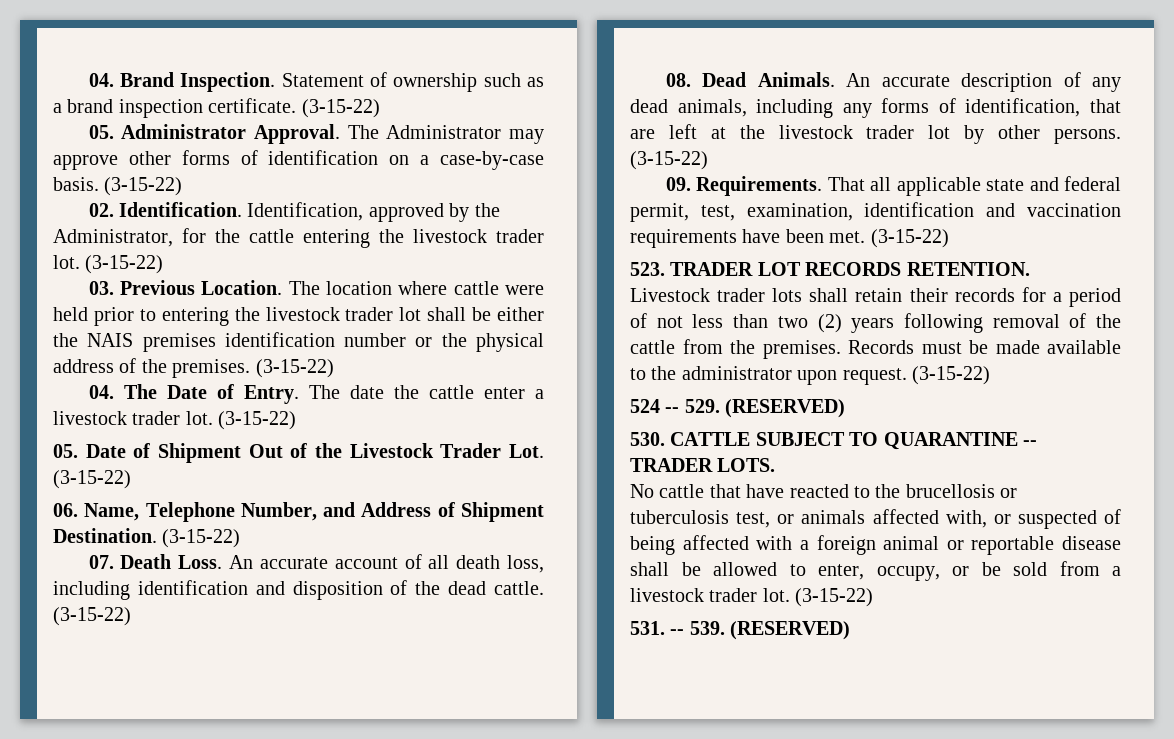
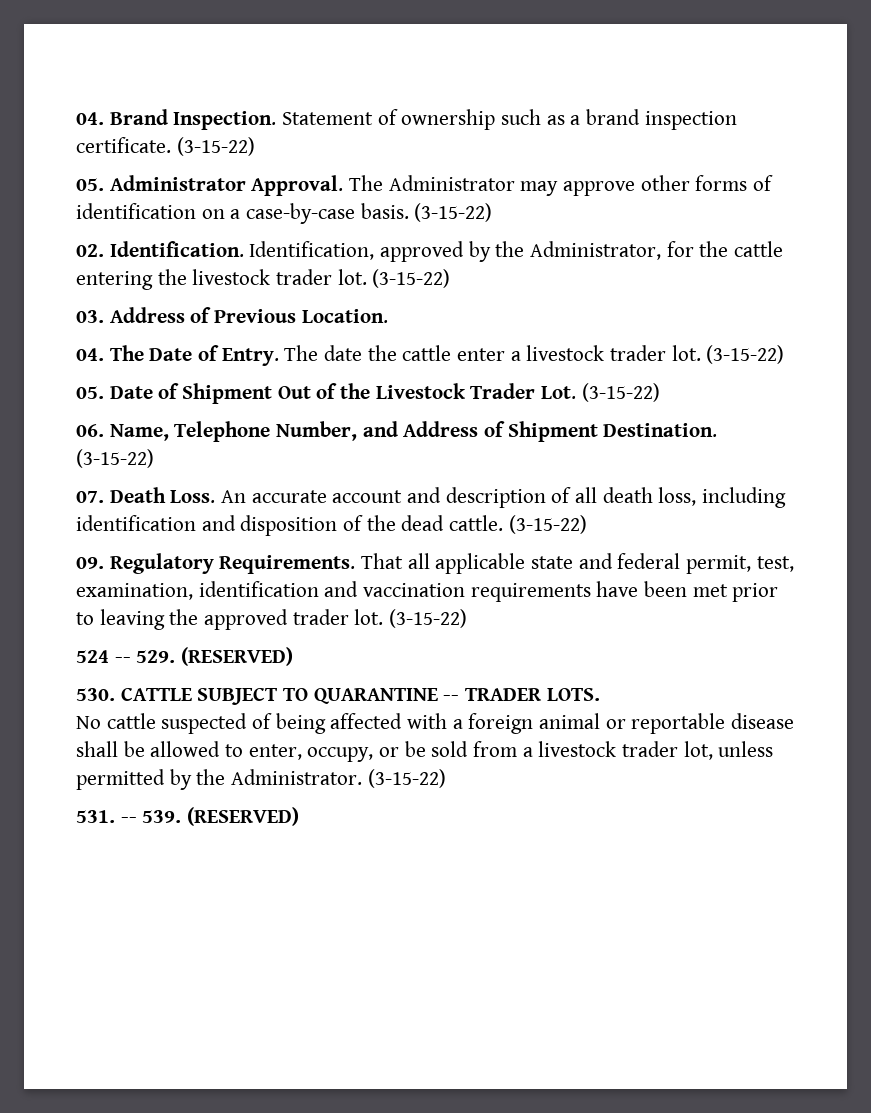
(114, 288) none -> [109,307,212,323] Address of
[288,281,544,295] [53,307,544,326] [53,332,544,352] [53,358,334,378] The location where cattle were held prior to entering the livestock trader lot shall be either the NAIS premises identification number or the physical address of the premises. (3-15-22) -> (388, 316) none
(398, 563) none -> [407,487,546,508] and description
[665,72,1121,92] [630,98,1121,118] [630,124,1121,144] [630,151,708,170] // 08. Dead Animals. An accurate description of any dead animals, including any forms of identification, that are left at the livestock trader lot by other persons. (3-15-22) -> (587, 524) none
(691, 184) none -> [109,553,214,574] Regulatory
[829,229,949,248] [630,262,1030,276] [630,287,1121,307] [630,313,1121,333] [630,339,1121,359] [630,366,907,385] met. (3-15-22) // 523. TRADER LOT RECORDS RETENTION. // Livestock trader lots shall retain their records for a period of not less than two (2) years following removal of the cattle from the premises. Records must be made available to the administrator upon request. -> [692,583,779,602] [76,609,384,630] met prior to leaving the approved trader lot.
[709,484,1018,498] [630,509,1011,528] that have reacted to the brucellosis or tuberculosis test, or animals affected with, or -> (156, 721) none
[762,588,790,602] lot. -> [683,741,774,760] [76,769,363,790] lot, unless permitted by the Administrator.

